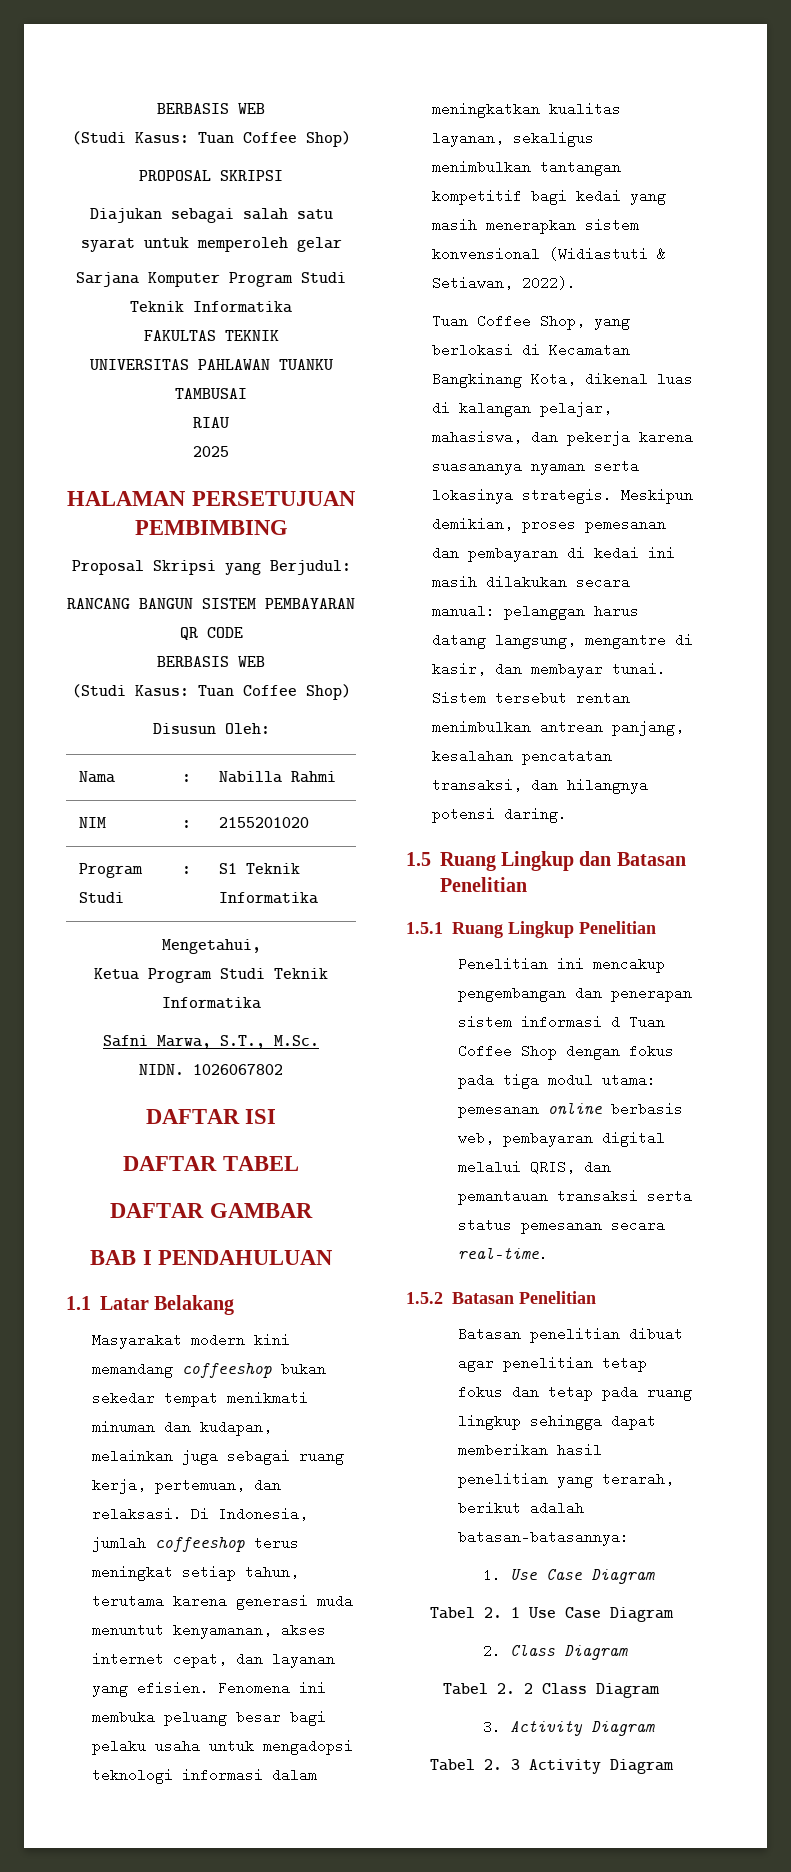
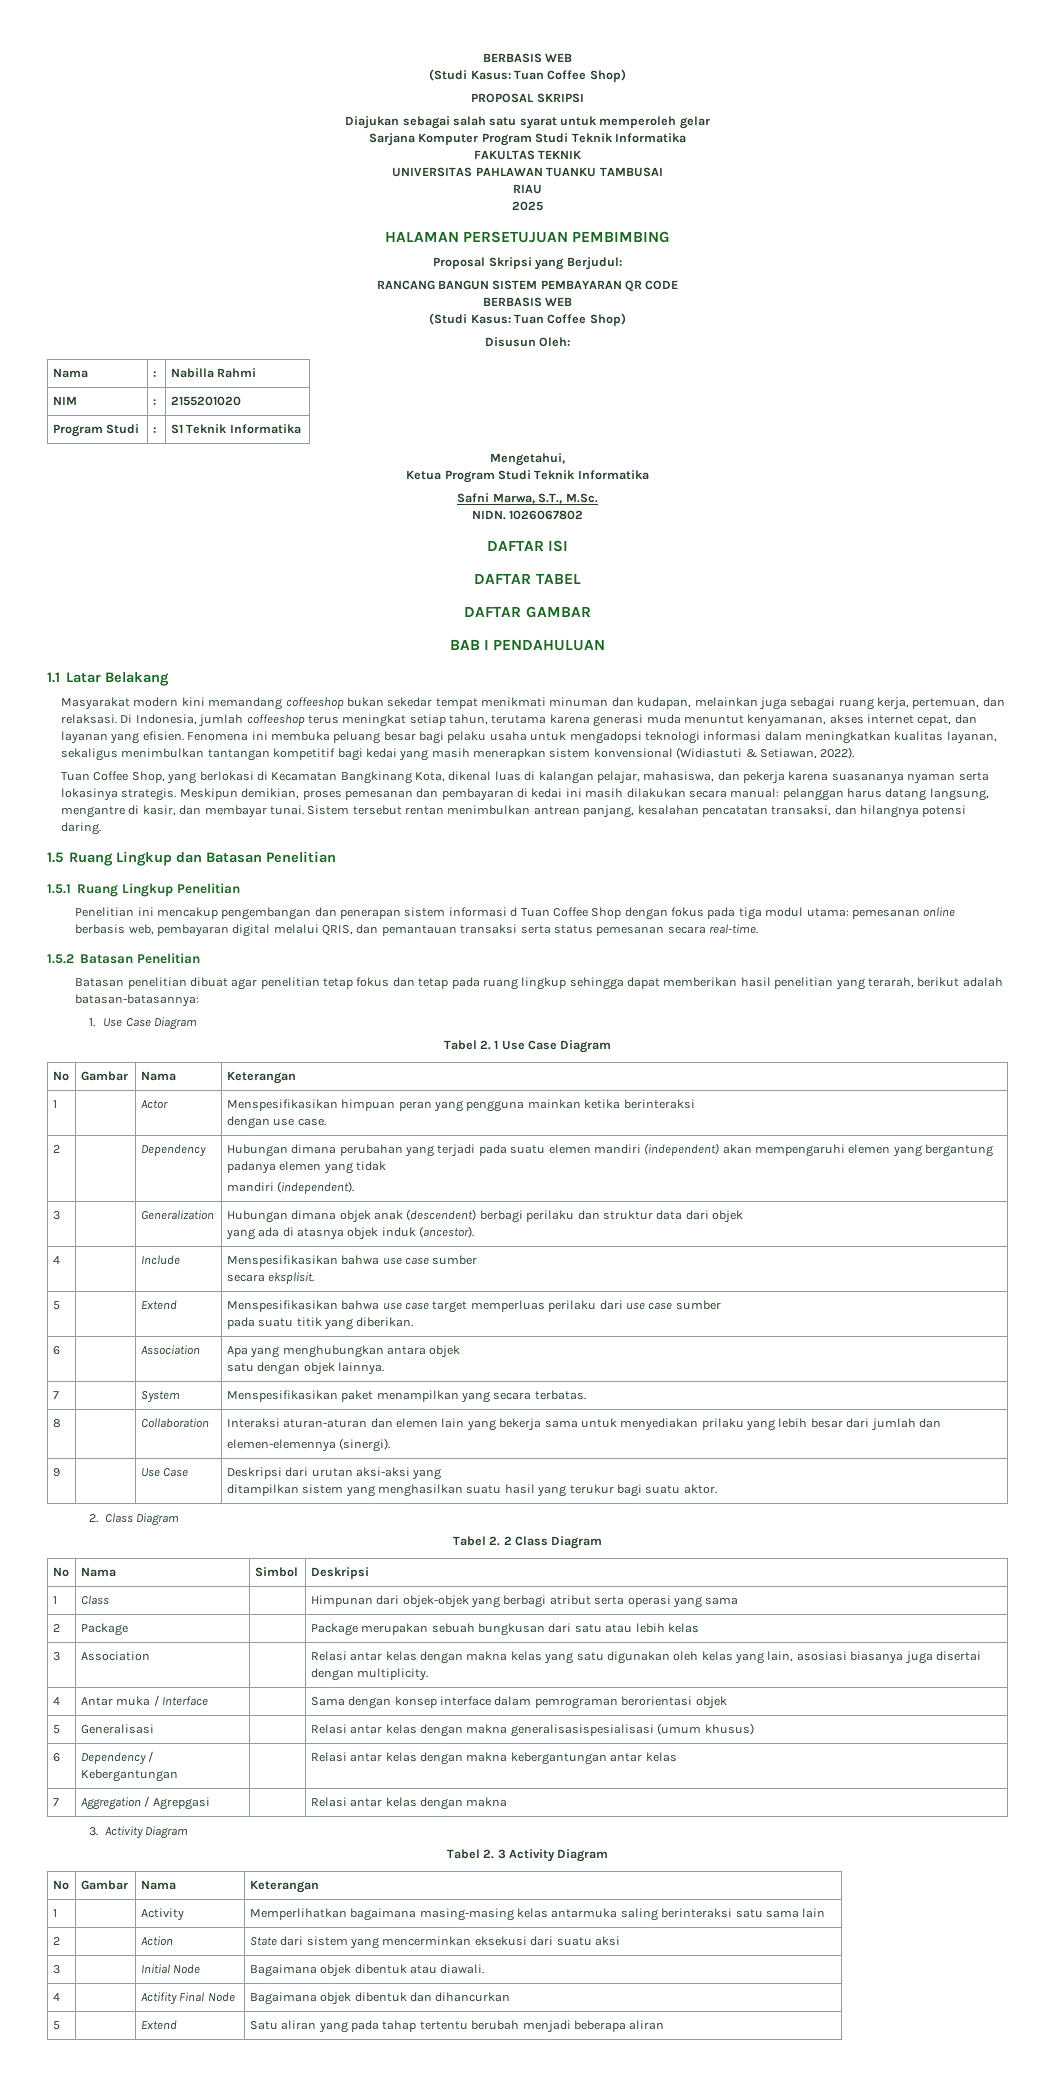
(674, 1614) none -> [52,1071,69,1081] [80,1071,128,1081] [140,1071,176,1081] [226,1071,296,1084] [52,1100,57,1108] [140,1100,168,1109] [226,1099,695,1112] [226,1116,326,1129] [52,1145,60,1153] [140,1144,206,1157] [226,1143,994,1157] [226,1161,387,1174] [226,1181,355,1194] [52,1211,60,1220] [140,1210,214,1220] [226,1209,744,1223] [225,1226,475,1240] [52,1256,60,1264] [140,1255,180,1265] [226,1255,478,1267] [226,1272,315,1284] [52,1301,60,1310] [140,1300,177,1310] [226,1300,721,1313] [226,1317,414,1330] [52,1346,60,1355] [140,1345,200,1355] [226,1345,461,1358] [226,1362,385,1375] [52,1391,59,1399] [140,1391,180,1403] [226,1390,586,1403] [52,1419,61,1428] [140,1418,209,1428] [226,1418,941,1431] [226,1438,391,1452] [52,1468,60,1477] [140,1468,189,1477] [226,1467,442,1480] [226,1484,717,1497] // No | Gambar | Nama | Keterangan // 1 | | Actor | Menspesifikasikan himpuan peran yang pengguna mainkan ketika berinteraksi // dengan use case. // 2 | | Dependency | Hubungan dimana perubahan yang terjadi pada suatu elemen mandiri (independent) akan mempengaruhi elemen yang bergantung padanya elemen yang tidak // mandiri (independent). // 3 | | Generalization | Hubungan dimana objek anak (descendent) berbagi perilaku dan struktur data dari objek // yang ada di atasnya objek induk (ancestor). // 4 | | Include | Menspesifikasikan bahwa use case sumber // secara eksplisit. // 5 | | Extend | Menspesifikasikan bahwa use case target memperluas perilaku dari use case sumber // pada suatu titik yang diberikan. // 6 | | Association | Apa yang menghubungkan antara objek // satu dengan objek lainnya. // 7 | | System | Menspesifikasikan paket menampilkan yang secara terbatas. // 8 | | Collaboration | Interaksi aturan-aturan dan elemen lain yang bekerja sama untuk menyediakan prilaku yang lebih besar dari jumlah dan // elemen-elemennya (sinergi). // 9 | | Use Case | Deskripsi dari urutan aksi-aksi yang // ditampilkan sistem yang menghasilkan suatu hasil yang terukur bagi suatu aktor.
(660, 1690) none -> [52,1567,69,1577] [80,1567,116,1577] [254,1567,298,1577] [310,1567,369,1579] [52,1596,57,1604] [80,1595,109,1605] [310,1595,739,1608] [52,1624,60,1632] [80,1623,128,1636] [310,1623,699,1636] [52,1652,60,1661] [80,1651,150,1661] [310,1651,981,1664] [310,1668,429,1681] [52,1697,60,1705] [80,1695,209,1706] [310,1696,727,1709] [52,1725,60,1734] [80,1724,154,1734] [310,1723,754,1737] [52,1753,60,1762] [80,1751,154,1765] [80,1769,178,1782] [310,1752,677,1765] [52,1798,59,1806] [80,1796,210,1810] [310,1797,508,1810] // No | Nama | Simbol | Deskripsi // 1 | Class | | Himpunan dari objek-objek yang berbagi atribut serta operasi yang sama // 2 | Package | | Package merupakan sebuah bungkusan dari satu atau lebih kelas // 3 | Association | | Relasi antar kelas dengan makna kelas yang satu digunakan oleh kelas yang lain, asosiasi biasanya juga disertai dengan multiplicity. // 4 | Antar muka / Interface | | Sama dengan konsep interface dalam pemrograman berorientasi objek // 5 | Generalisasi | | Relasi antar kelas dengan makna generalisasispesialisasi (umum khusus) // 6 | Dependency / Kebergantungan | | Relasi antar kelas dengan makna kebergantungan antar kelas // 7 | Aggregation / Agrepgasi | | Relasi antar kelas dengan makna
(674, 1766) none -> [52,1880,69,1890] [80,1880,128,1890] [140,1880,176,1890] [249,1880,319,1893] [52,1909,57,1917] [140,1908,184,1921] [249,1908,826,1921] [52,1937,60,1945] [140,1936,173,1946] [249,1936,620,1949] [52,1965,60,1974] [140,1964,201,1974] [249,1964,485,1977] [52,1993,60,2001] [140,1992,235,2005] [249,1992,511,2005] [52,2021,60,2030] [140,2020,177,2030] [249,2020,665,2033] // No | Gambar | Nama | Keterangan // 1 | | Activity | Memperlihatkan bagaimana masing-masing kelas antarmuka saling berinteraksi satu sama lain // 2 | | Action | State dari sistem yang mencerminkan eksekusi dari suatu aksi // 3 | | Initial Node | Bagaimana objek dibentuk atau diawali. // 4 | | Actifity Final Node | Bagaimana objek dibentuk dan dihancurkan // 5 | | Extend | Satu aliran yang pada tahap tertentu berubah menjadi beberapa aliran

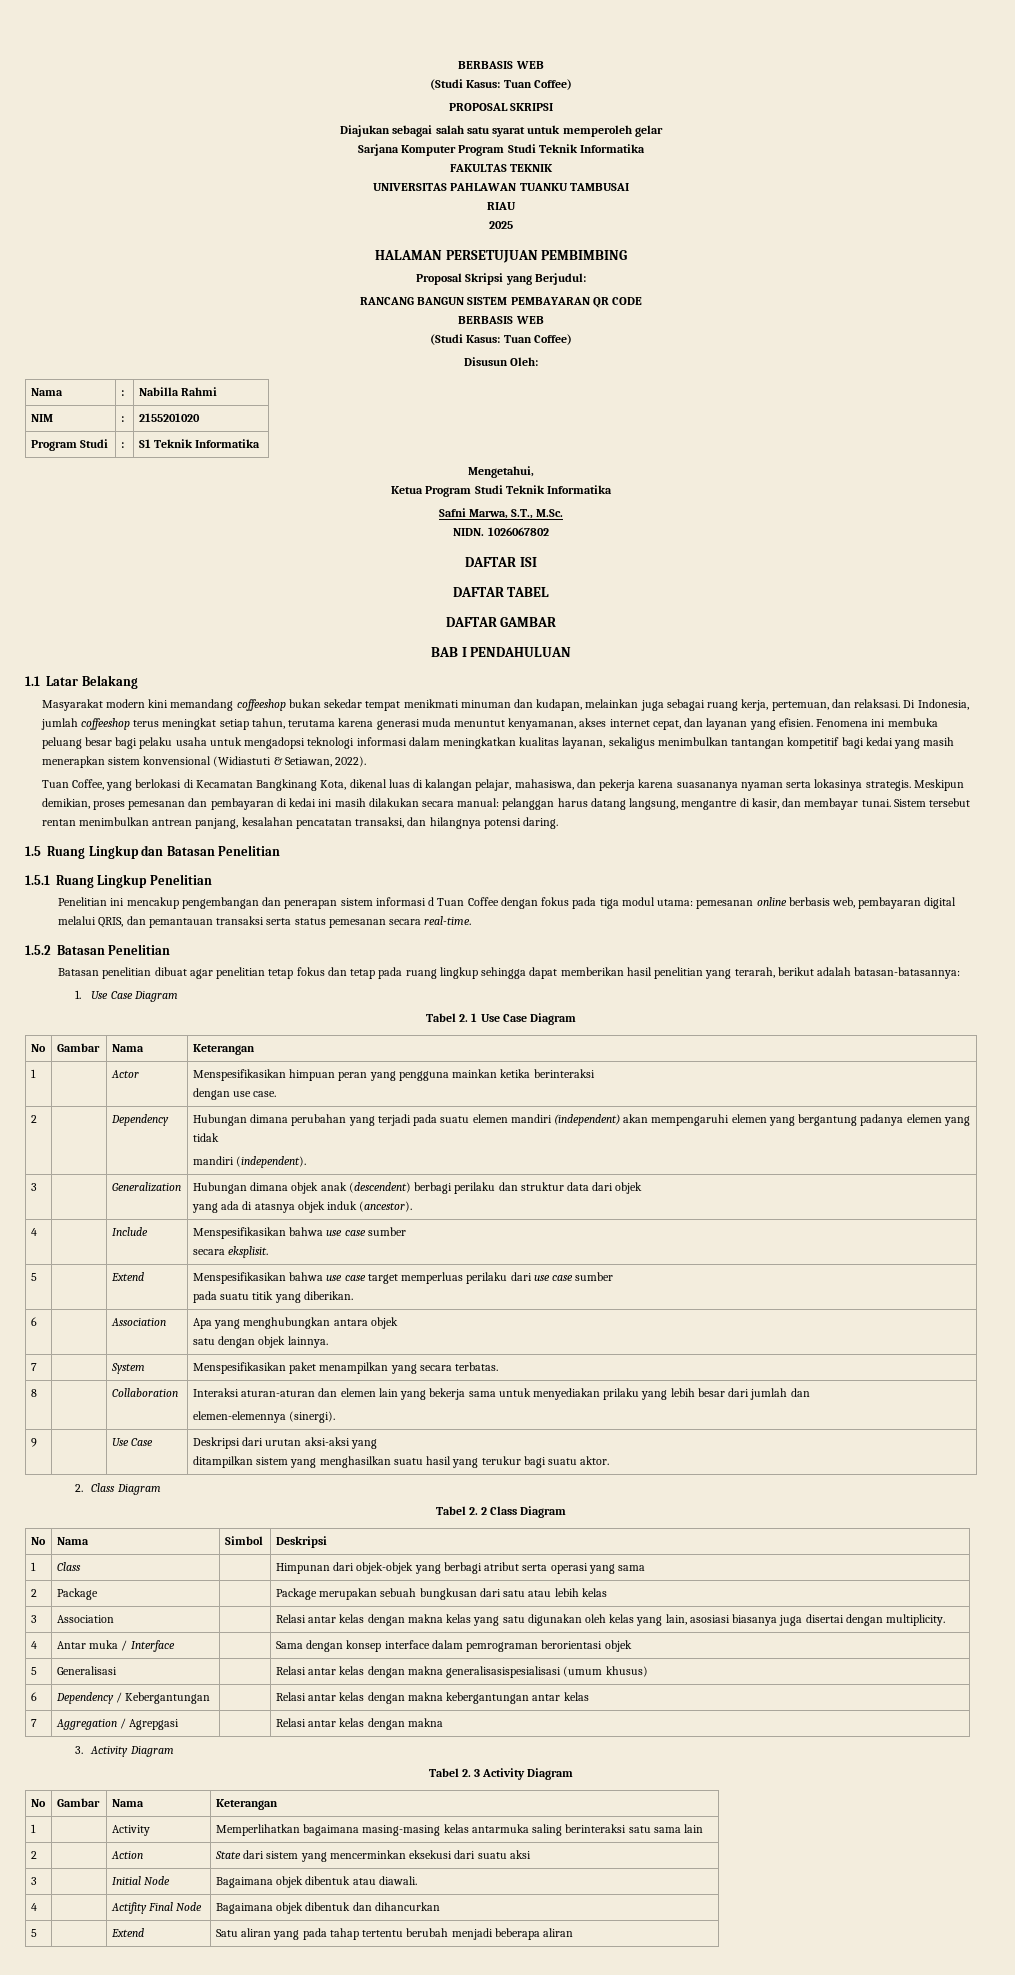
[482,53,573,63] [429,69,626,82] BERBASIS WEB // (Studi Kasus: Tuan Coffee Shop) -> [458,61,544,69] [430,79,572,90] BERBASIS WEB // (Studi Kasus: Tuan Coffee)
[547,313,626,326] Coffee Shop) -> [533,334,572,345] Coffee)
[93,771,165,783] Coffee Shop, -> [71,779,104,790] Coffee,
[591,907,622,919] Shop -> (499, 901) none

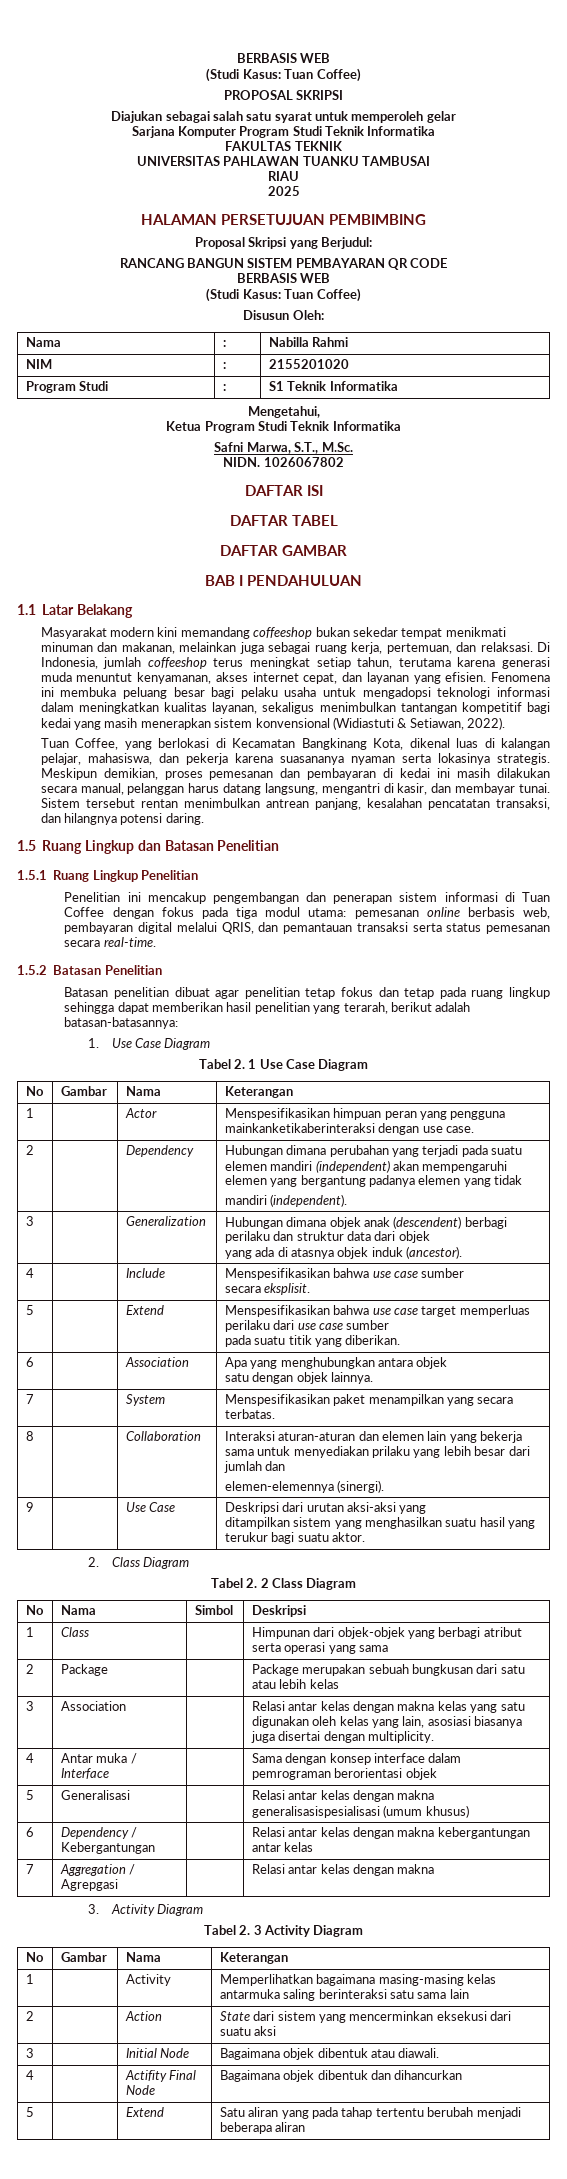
[536,699,583,711] kudapan, -> [121,642,175,654] makanan,
[457,798,500,807] manual: -> [80,783,124,795] manual,
[681,800,738,810] mengantre -> [321,783,380,795] mengantri
[428,897,435,906] d -> [504,892,515,902] di
[452,1069,595,1078] mainkan ketika berinteraksi // -> [224,1123,375,1133] mainkanketikaberinteraksi

